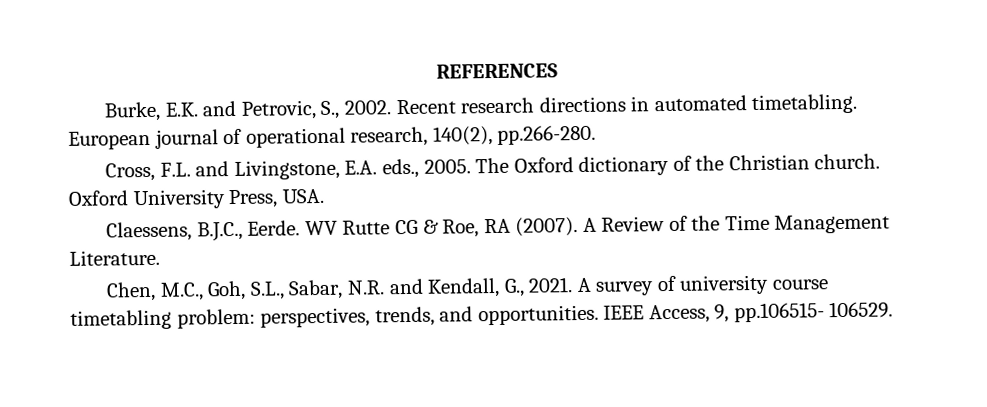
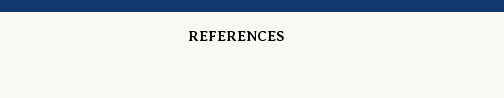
[104,93,858,122] [68,124,597,150] [105,153,881,182] [68,188,324,210] [106,214,891,242] [69,249,160,266] [106,274,829,302] [70,301,894,330] // Burke, E.K. and Petrovic, S., 2002. Recent research directions in automated timetabling. European journal of operational research, 140(2), pp.266-280. // Cross, F.L. and Livingstone, E.A. eds., 2005. The Oxford dictionary of the Christian church. Oxford University Press, USA. // Claessens, B.J.C., Eerde. WV Rutte CG & Roe, RA (2007). A Review of the Time Management Literature. // Chen, M.C., Goh, S.L., Sabar, N.R. and Kendall, G., 2021. A survey of university course timetabling problem: perspectives, trends, and opportunities. IEEE Access, 9, pp.106515- 106529. -> (284, 36) none

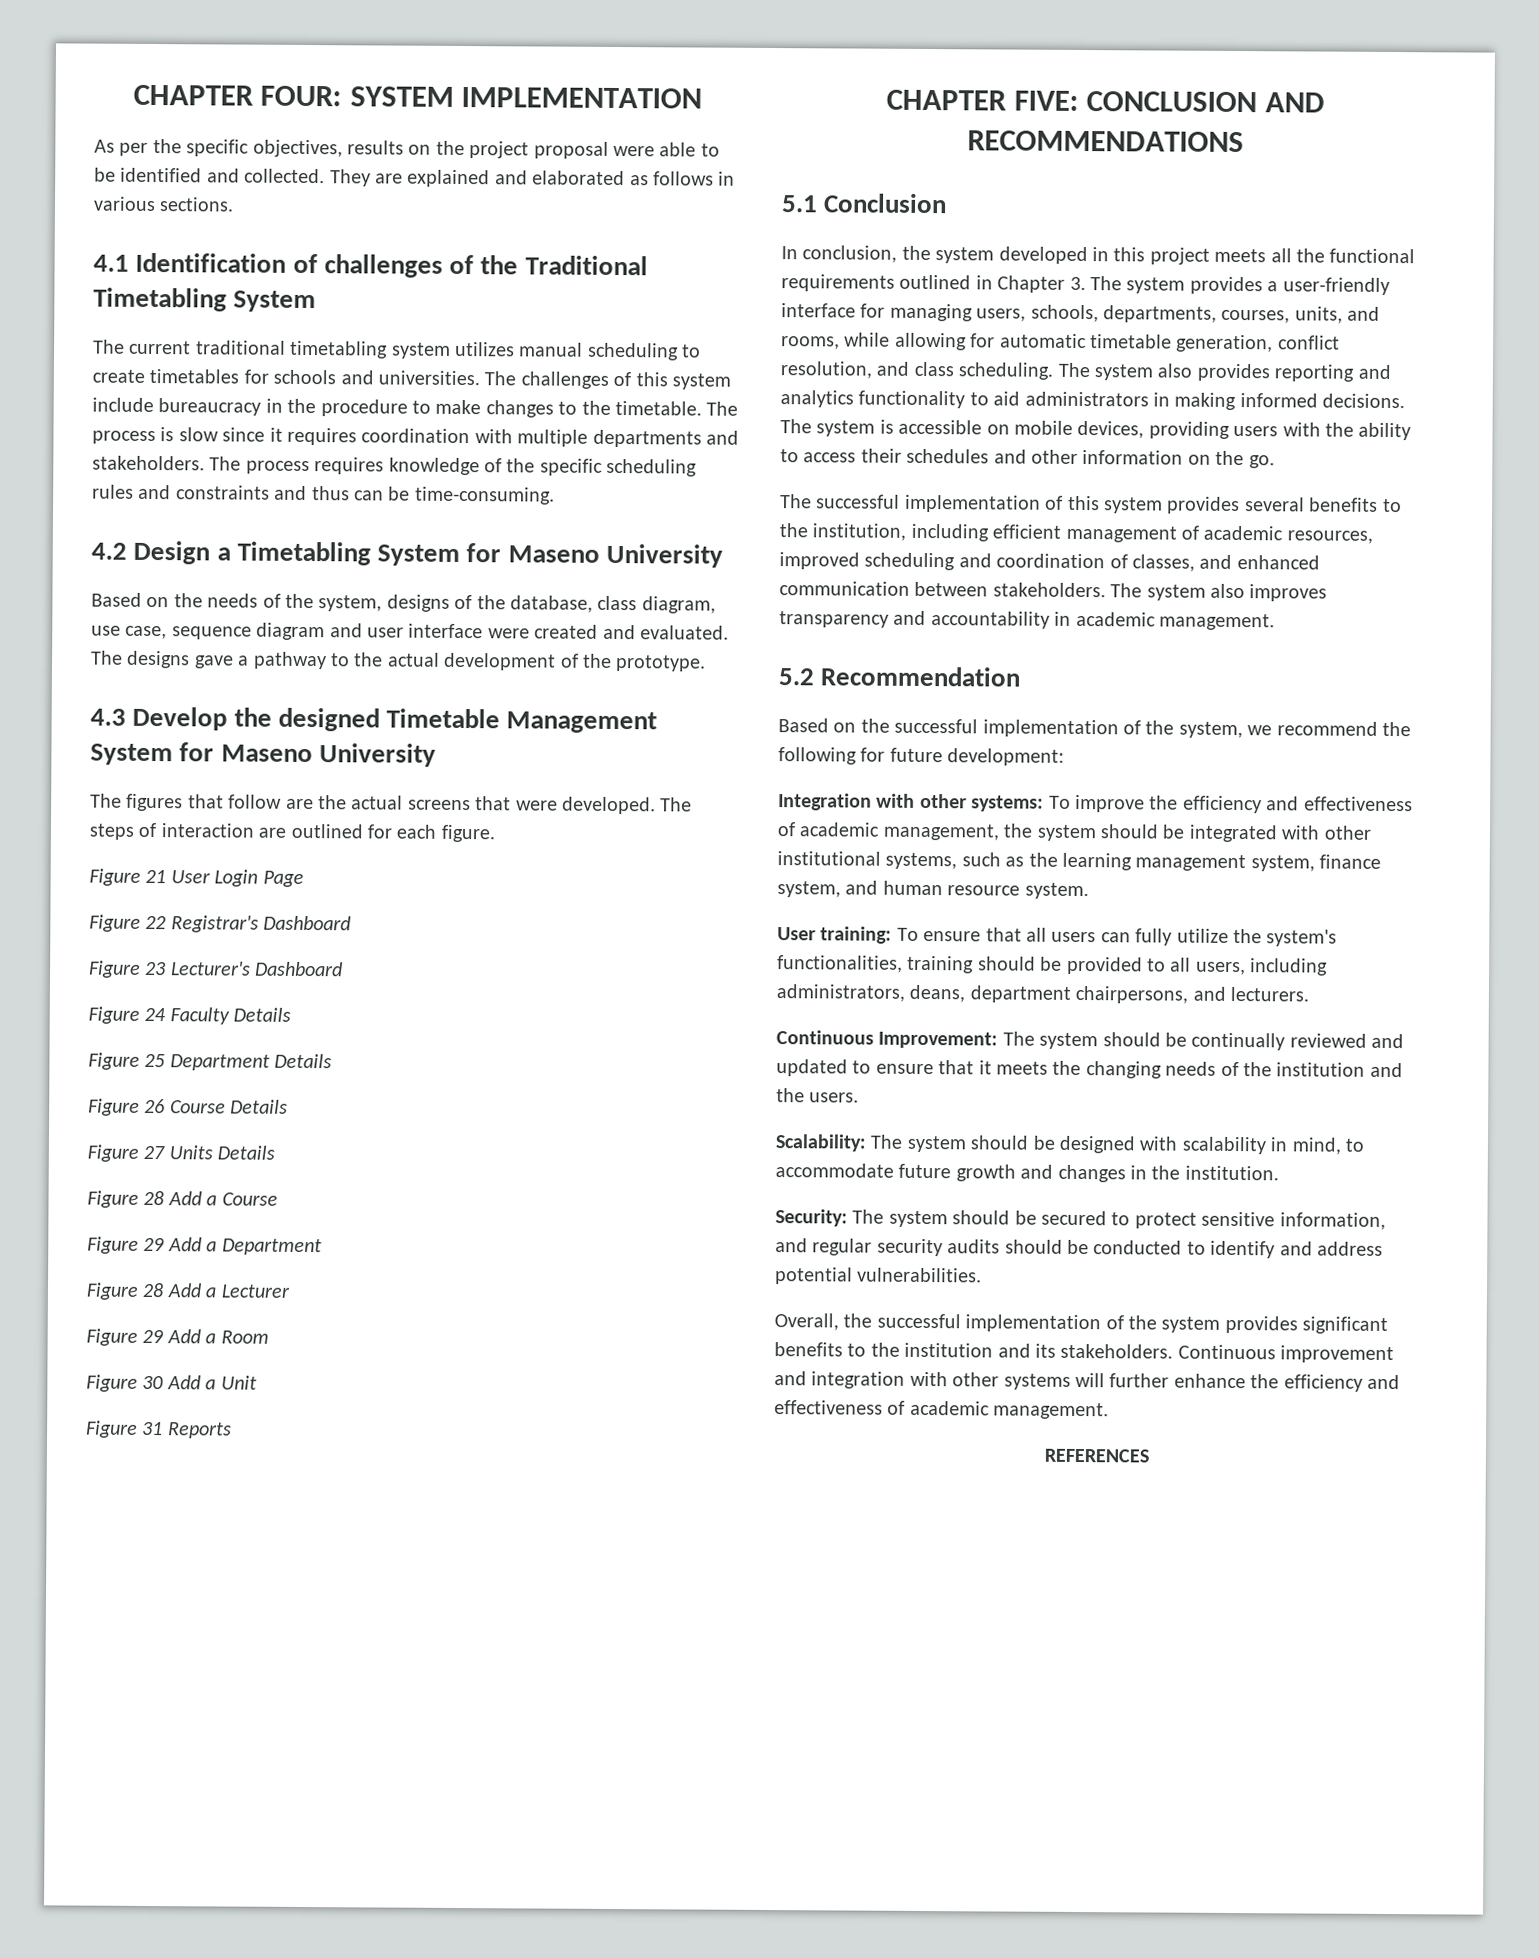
(187, 36) none -> [132,84,703,109] [94,138,720,159] [94,167,736,188] [93,196,235,212] [93,252,648,278] [93,287,317,313] [93,339,702,361] [92,368,731,390] [92,397,739,418] [92,427,739,448] [92,455,698,477] [92,484,555,505] [91,540,724,568] [91,592,716,614] [91,622,729,641] [91,650,707,672] [90,706,658,734] [90,742,436,767] [90,793,693,815] [89,822,495,843] [89,868,304,887] [89,914,352,933] [88,960,344,978] [88,1006,292,1025] [88,1052,333,1071] [88,1098,289,1116] [87,1144,276,1162] [87,1190,278,1208] [87,1236,322,1256] [86,1282,291,1300] [86,1328,269,1346] [86,1374,257,1392] [86,1420,232,1439] [886,89,1325,113] [967,130,1244,153] [781,193,948,214] [781,245,1416,265] [781,274,1390,295] [781,303,1381,324] [781,332,1340,353] [780,361,1391,382] [780,390,1406,411] [780,419,1412,441] [780,448,1275,469] [780,494,1402,515] [779,523,1373,544] [779,552,1320,572] [779,581,1328,602] [779,610,1275,631] [778,666,1022,687] [778,718,1411,739] [778,747,1065,766] [778,793,1413,814] [777,822,1372,843] [777,851,1382,872] [777,880,1089,900] [777,926,1338,947] [777,955,1329,976] [776,984,1309,1004] [776,1030,1405,1051] [776,1059,1403,1079] [776,1088,860,1103] [775,1134,1364,1155] [775,1163,1279,1183] [775,1209,1386,1230] [775,1238,1383,1259] [775,1267,983,1285] [774,1313,1389,1335] [774,1342,1395,1364] [774,1371,1400,1392] [774,1400,1110,1420] CHAPTER FOUR: SYSTEM IMPLEMENTATION // As per the specific objectives, results on the project proposal were able to be identified and collected. They are explained and elaborated as follows in various sections. // 4.1 Identification of challenges of the Traditional Timetabling System // The current traditional timetabling system utilizes manual scheduling to create timetables for schools and universities. The challenges of this system include bureaucracy in the procedure to make changes to the timetable. The process is slow since it requires coordination with multiple departments and stakeholders. The process requires knowledge of the specific scheduling rules and constraints and thus can be time-consuming. // 4.2 Design a Timetabling System for Maseno University // Based on the needs of the system, designs of the database, class diagram, use case, sequence diagram and user interface were created and evaluated. The designs gave a pathway to the actual development of the prototype. // 4.3 Develop the designed Timetable Management System for Maseno University // The figures that follow are the actual screens that were developed. The steps of interaction are outlined for each figure. // Figure 21 User Login Page // Figure 22 Registrar's Dashboard // Figure 23 Lecturer's Dashboard // Figure 24 Faculty Details // Figure 25 Department Details // Figure 26 Course Details // Figure 27 Units Details // Figure 28 Add a Course // Figure 29 Add a Department // Figure 28 Add a Lecturer // Figure 29 Add a Room // Figure 30 Add a Unit // Figure 31 Reports // CHAPTER FIVE: CONCLUSION AND RECOMMENDATIONS // 5.1 Conclusion // In conclusion, the system developed in this project meets all the functional requirements outlined in Chapter 3. The system provides a user-friendly interface for managing users, schools, departments, courses, units, and rooms, while allowing for automatic timetable generation, conflict resolution, and class scheduling. The system also provides reporting and analytics functionality to aid administrators in making informed decisions. The system is accessible on mobile devices, providing users with the ability to access their schedules and other information on the go. // The successful implementation of this system provides several benefits to the institution, including efficient management of academic resources, improved scheduling and coordination of classes, and enhanced communication between stakeholders. The system also improves transparency and accountability in academic management. // 5.2 Recommendation // Based on the successful implementation of the system, we recommend the following for future development: // Integration with other systems: To improve the efficiency and effectiveness of academic management, the system should be integrated with other institutional systems, such as the learning management system, finance system, and human resource system. // User training: To ensure that all users can fully utilize the system's functionalities, training should be provided to all users, including administrators, deans, department chairpersons, and lecturers. // Continuous Improvement: The system should be continually reviewed and updated to ensure that it meets the changing needs of the institution and the users. // Scalability: The system should be designed with scalability in mind, to accommodate future growth and changes in the institution. // Security: The system should be secured to protect sensitive information, and regular security audits should be conducted to identify and address potential vulnerabilities. // Overall, the successful implementation of the system provides significant benefits to the institution and its stakeholders. Continuous improvement and integration with other systems will further enhance the efficiency and effectiveness of academic management. //

